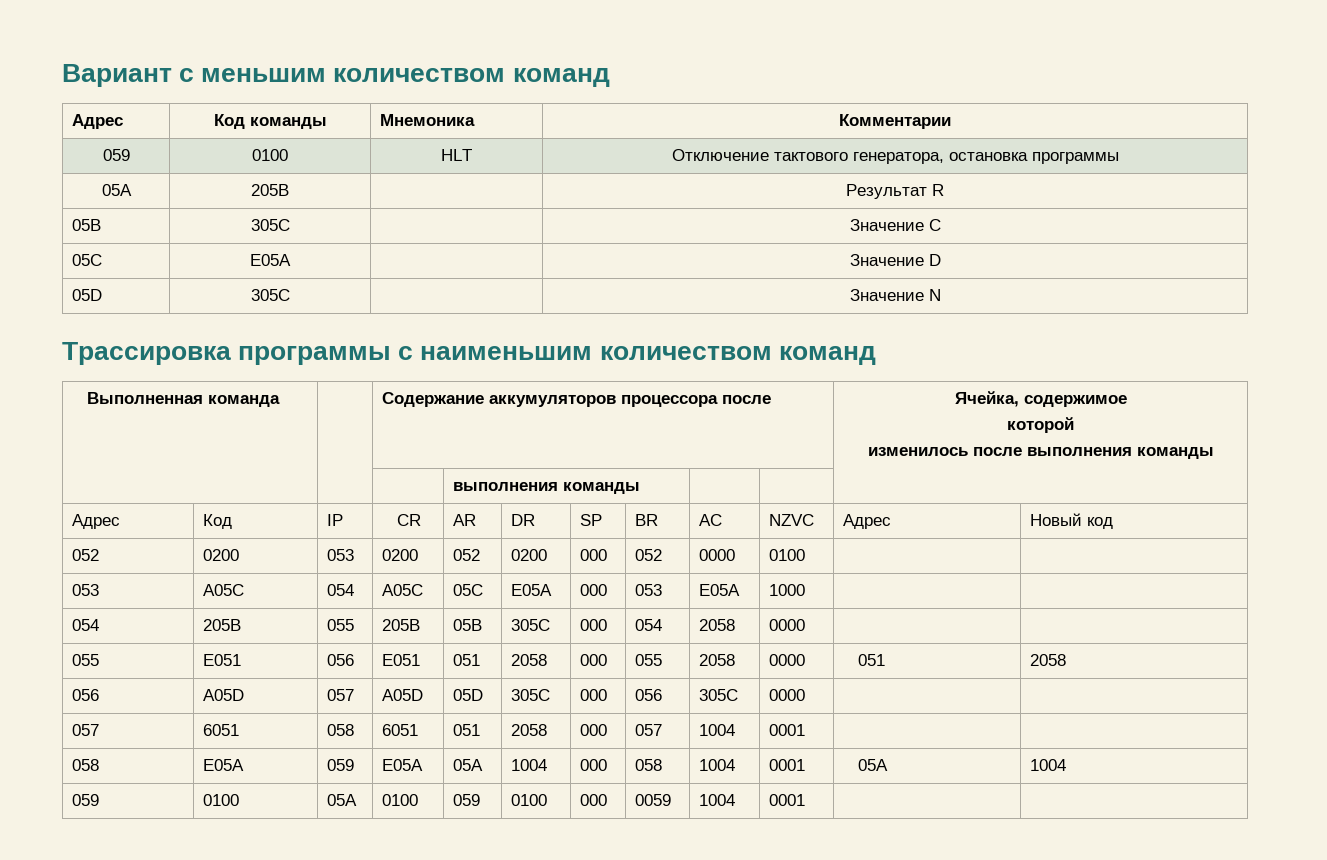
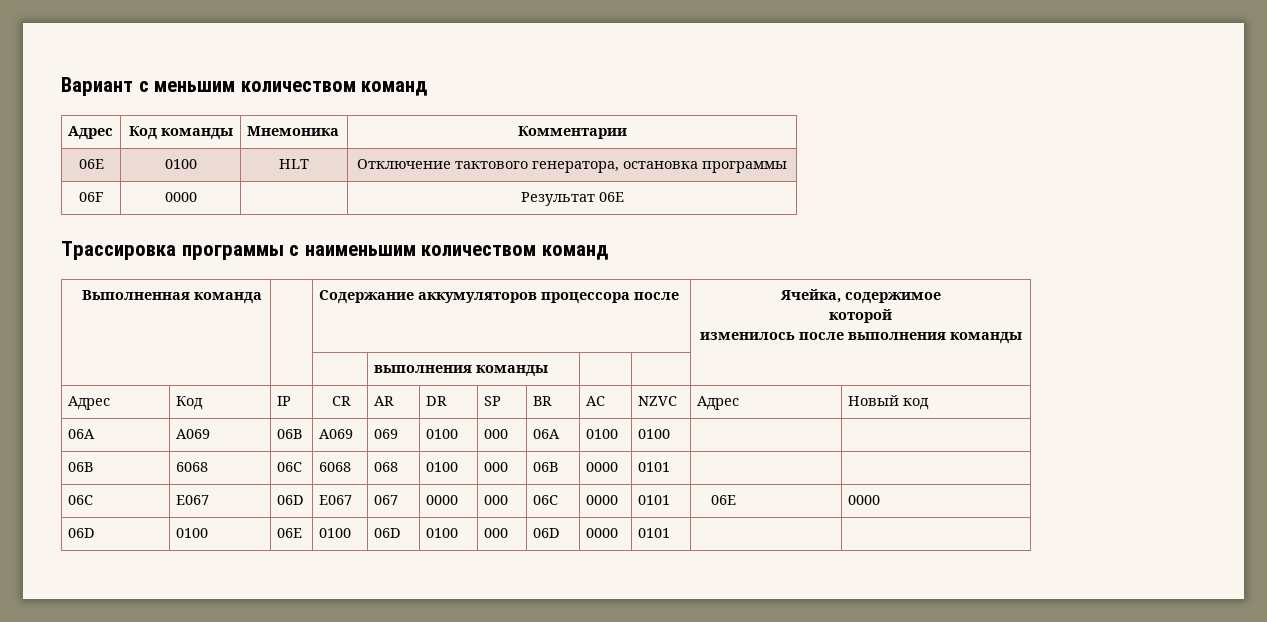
[102,149,130,161] 059 -> [78,159,104,169] 06E
[101,184,132,196] [251,184,289,196] 05A | 205B -> [78,192,104,202] [164,192,197,202] 06F | 0000
[932,184,944,196] [71,219,101,231] [250,219,290,231] [849,219,941,231] [71,254,102,266] [250,254,291,266] [849,254,941,266] [71,289,102,301] [250,289,290,301] [849,289,941,301] R // 05B | 305C | | Значение C // 05C | E05A | | Значение D // 05D | 305C | | Значение N -> [598,192,624,202] 06E
[71,549,99,561] [202,549,239,561] [326,549,354,561] [381,549,418,561] [452,549,480,561] [510,549,547,561] [579,549,607,561] [634,549,662,561] [698,549,735,561] 052 | 0200 | 053 | 0200 | 052 | 0200 | 000 | 052 | 0000 -> [67,429,95,439] [175,429,210,439] [276,429,302,439] [318,429,353,439] [373,429,398,439] [425,429,458,439] [483,429,508,439] [532,429,560,439] [585,429,618,439] 06A | A069 | 06B | A069 | 069 | 0100 | 000 | 06A | 0100
[71,584,99,596] [202,584,244,596] [326,584,354,596] [381,584,423,596] [452,584,483,596] [510,584,552,596] [579,584,607,596] [634,584,662,596] [698,584,740,596] [768,584,805,596] [71,619,99,631] [202,619,241,631] [326,619,354,631] [381,619,420,631] [452,619,482,631] [510,619,550,631] [579,619,607,631] [634,619,662,631] [698,619,735,631] [768,619,805,631] [71,654,99,666] [202,654,241,666] [326,654,354,666] [381,654,420,666] [452,654,480,666] [510,654,547,666] [579,654,607,666] [634,654,662,666] [698,654,735,666] [768,654,805,666] [857,654,885,666] [1029,654,1066,666] [71,689,99,701] [202,689,244,701] [326,689,354,701] [381,689,423,701] [452,689,483,701] [510,689,550,701] [579,689,607,701] [634,689,662,701] [698,689,738,701] [768,689,805,701] [71,724,99,736] [202,724,239,736] [326,724,354,736] [381,724,418,736] [452,724,480,736] [510,724,547,736] [579,724,607,736] [634,724,662,736] [698,724,735,736] [768,724,805,736] [71,759,99,771] [202,759,244,771] [326,759,354,771] [381,759,423,771] [452,759,483,771] [510,759,547,771] [579,759,607,771] [634,759,662,771] [698,759,735,771] [768,759,805,771] [857,759,888,771] [1029,759,1066,771] [71,794,99,806] [202,794,239,806] [326,794,357,806] [381,794,418,806] [452,794,480,806] [510,794,547,806] [579,794,607,806] [634,794,671,806] [698,794,735,806] [768,794,805,806] 053 | A05C | 054 | A05C | 05C | E05A | 000 | 053 | E05A | 1000 | | // 054 | 205B | 055 | 205B | 05B | 305C | 000 | 054 | 2058 | 0000 | | // 055 | E051 | 056 | E051 | 051 | 2058 | 000 | 055 | 2058 | 0000 | 051 | 2058 // 056 | A05D | 057 | A05D | 05D | 305C | 000 | 056 | 305C | 0000 | | // 057 | 6051 | 058 | 6051 | 051 | 2058 | 000 | 057 | 1004 | 0001 | | // 058 | E05A | 059 | E05A | 05A | 1004 | 000 | 058 | 1004 | 0001 | 05A | 1004 // 059 | 0100 | 05A | 0100 | 059 | 0100 | 000 | 0059 | 1004 | 0001 -> [67,462,93,472] [175,462,208,472] [276,462,302,472] [318,462,351,472] [373,462,398,472] [425,462,458,472] [483,462,508,472] [532,462,558,472] [585,462,618,472] [637,462,670,472] [67,495,93,505] [175,495,209,505] [276,495,304,505] [318,495,352,505] [373,495,398,505] [425,495,458,505] [483,495,508,505] [532,495,558,505] [585,495,618,505] [637,495,670,505] [711,495,737,505] [847,495,880,505] [67,528,95,538] [175,528,208,538] [276,528,302,538] [318,528,351,538] [373,528,401,538] [425,528,458,538] [483,528,508,538] [532,528,560,538] [585,528,618,538] [637,528,670,538] 06B | 6068 | 06C | 6068 | 068 | 0100 | 000 | 06B | 0000 | 0101 | | // 06C | E067 | 06D | E067 | 067 | 0000 | 000 | 06C | 0000 | 0101 | 06E | 0000 // 06D | 0100 | 06E | 0100 | 06D | 0100 | 000 | 06D | 0000 | 0101

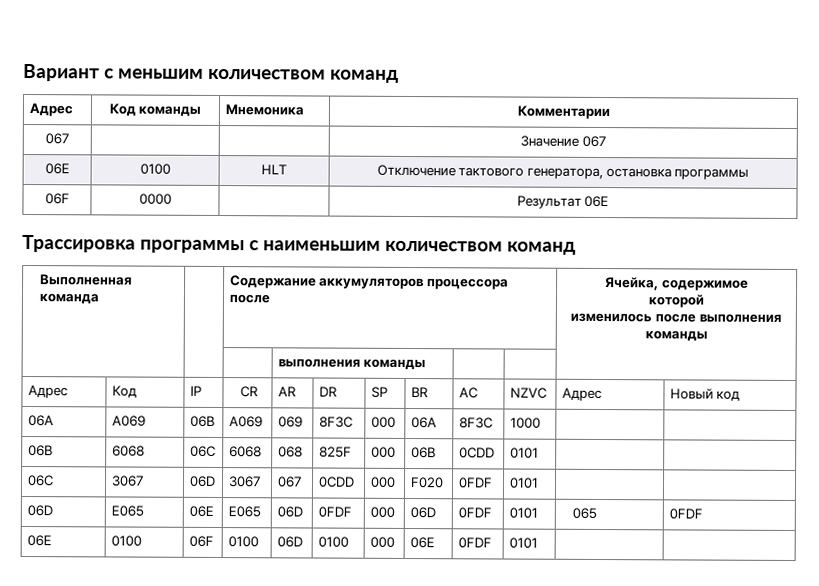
(627, 132) none -> [45,133,69,145] [520,135,606,148] // 067 | | | Значение 067
[425,429,458,439] 0100 -> [318,416,353,428] 8F3C
[585,429,618,439] [637,429,670,439] 0100 | 0100 -> [458,417,493,429] [509,417,541,429] 8F3C | 1000
[425,462,458,472] 0100 -> [318,446,352,458] 825F
[585,462,618,472] 0000 -> [458,447,495,459] 0CDD
[175,495,209,505] [276,495,304,505] [318,495,352,505] [373,495,398,505] [425,495,458,505] [483,495,508,505] [532,495,558,505] [585,495,618,505] [637,495,670,505] [711,495,737,505] [847,495,880,505] [67,528,95,538] [175,528,208,538] [276,528,302,538] E067 | 06D | E067 | 067 | 0000 | 000 | 06C | 0000 | 0101 | 06E | 0000 // 06D | 0100 | 06E -> [110,475,144,487] [188,475,216,487] [227,476,261,488] [276,476,302,488] [317,476,355,488] [369,476,396,488] [409,477,444,489] [457,477,493,489] [508,477,539,489] [26,504,53,517] [110,505,144,517] [188,505,214,517] [227,506,261,518] [276,506,303,518] [317,506,352,518] [369,506,395,518] [409,507,436,519] [457,507,492,519] [508,507,538,519] [572,507,598,519] [668,508,703,520] [26,534,52,547] [110,535,142,547] [188,535,214,547] 3067 | 06D | 3067 | 067 | 0CDD | 000 | F020 | 0FDF | 0101 | | // 06D | E065 | 06E | E065 | 06D | 0FDF | 000 | 06D | 0FDF | 0101 | 065 | 0FDF // 06E | 0100 | 06F
[532,528,560,538] [585,528,618,538] 06D | 0000 -> [409,537,435,549] [457,537,492,549] 06E | 0FDF

